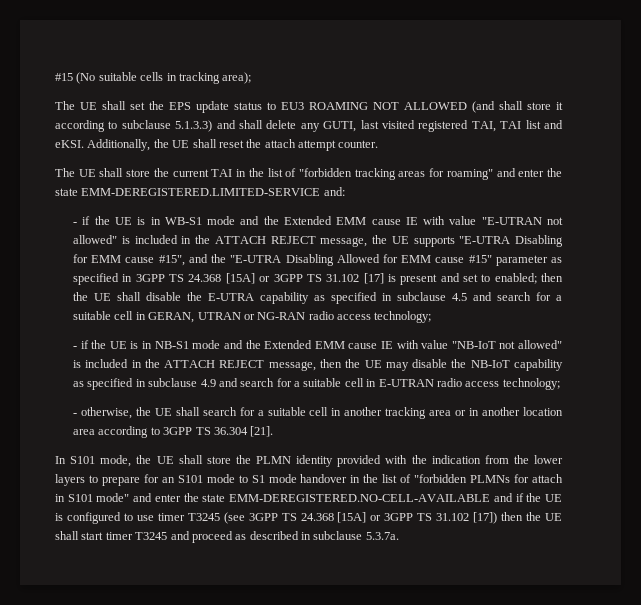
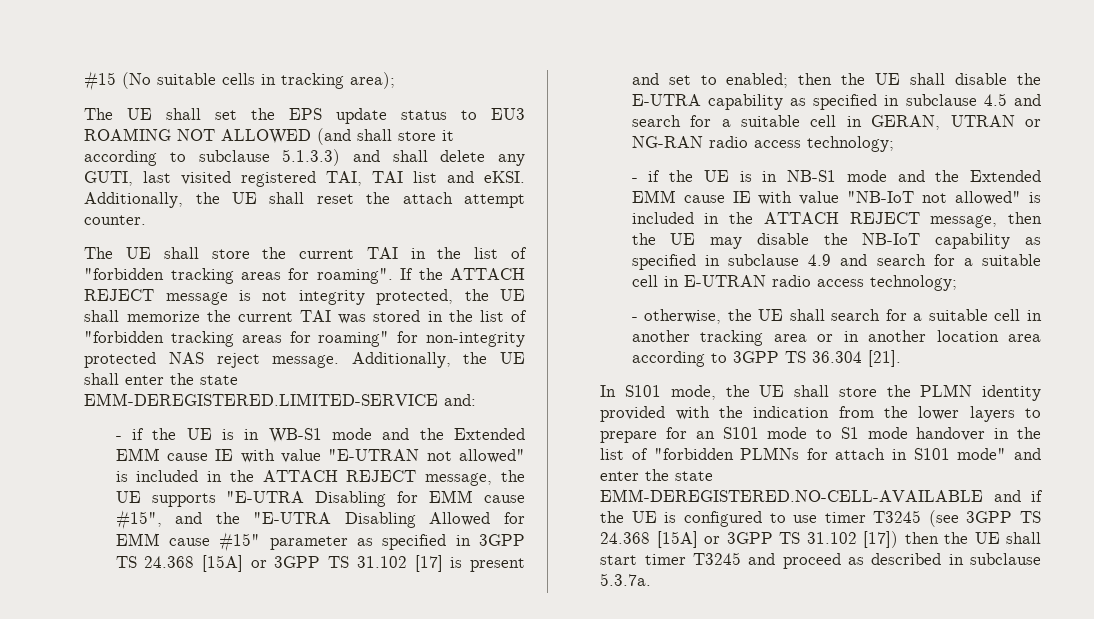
[446,168,516,180] roaming" and -> [316,268,525,284] [84,289,525,305] [84,310,528,324] [84,331,525,347] [84,352,525,368] [84,373,120,385] roaming". If the ATTACH REJECT message is not integrity protected, the UE shall memorize the current TAI was stored in the list of "forbidden tracking areas for roaming" for non-integrity protected NAS reject message. Additionally, the UE shall

